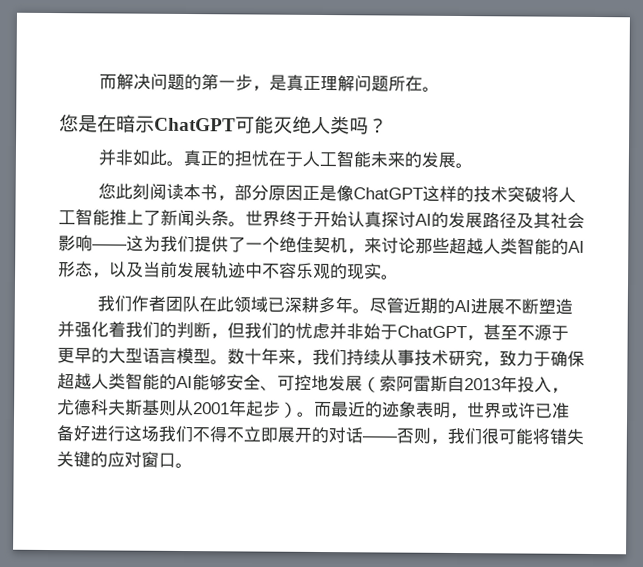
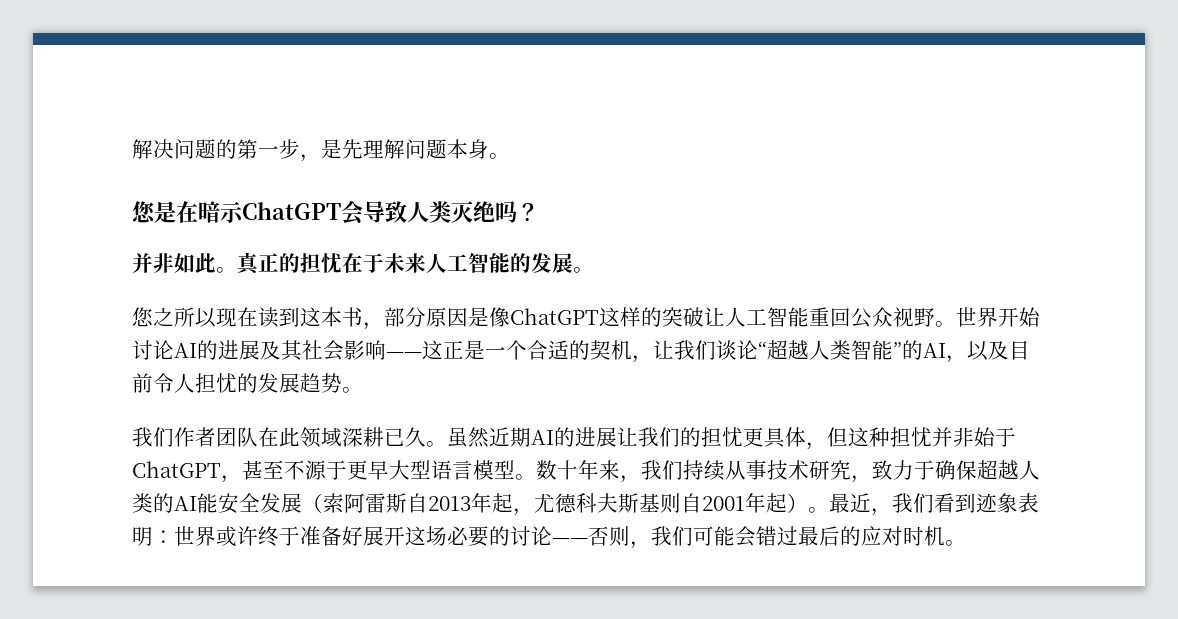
[98,73,117,90] 而 -> (132, 149) none
[285,74,321,91] 真正 -> [342,139,363,159] 先
[387,75,423,92] 所在 -> [447,139,489,159] 本身
[235,115,350,135] 可能灭绝人类 -> [341,201,495,225] 会导致人类灭绝
[301,150,405,168] 人工智能未来 -> [384,253,510,273] 未来人工智能
[114,183,184,200] 此刻阅读 -> [153,307,321,328] 之所以现在读到这
[301,185,320,200] 正 -> (468, 317) none
[472,186,576,203] [58,208,517,229] 技术突破将人工智能推上了新闻头条。世界终于开始认真探讨AI的发展路径 -> [662,307,1041,328] [132,340,260,360] 突破让人工智能重回公众视野。世界开始讨论AI的进展
[143,235,585,255] [58,261,382,280] 为我们提供了一个绝佳契机，来讨论那些超越人类智能的AI形态，以及当前发展轨迹中不容乐观的现实 -> [443,340,1030,363] [132,373,342,393] 正是一个合适的契机，让我们谈论“超越人类智能”的AI，以及目前令人担忧的发展趋势
[266,296,573,315] [57,321,330,340] 已深耕多年。尽管近期的AI进展不断塑造并强化着我们的判断，但我们的忧虑 -> [342,427,932,450] 深耕已久。虽然近期AI的进展让我们的担忧更具体，但这种担忧
[91,347,109,364] 的 -> (389, 470) none
[125,372,160,390] 智能 -> (153, 503) none
[209,374,329,392] 够安全、可控地 -> [218,493,260,514] 安全
[517,376,552,393] 投入 -> [492,493,513,513] 起
[176,399,194,417] 从 -> [681,493,702,513] 自
[263,400,383,418] 步）。而最近的 -> [787,493,976,516] ）。最近，我们看到
[450,412,468,420] ， -> [153,530,174,544] ：
[535,402,570,419] [56,425,584,445] [56,451,176,468] 已准备好进行这场我们不得不立即展开的对话——否则，我们很可能将错失关键的应对窗口 -> [258,526,945,549] 终于准备好展开这场必要的讨论——否则，我们可能会错过最后的应对时机

